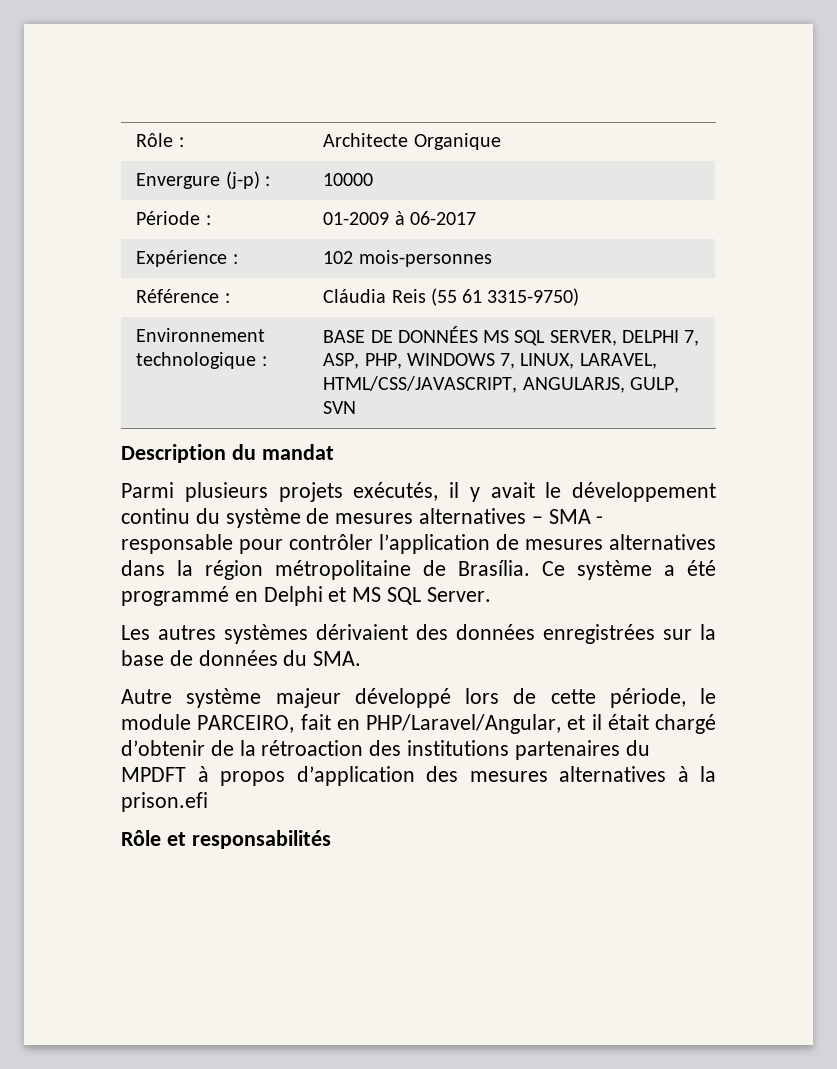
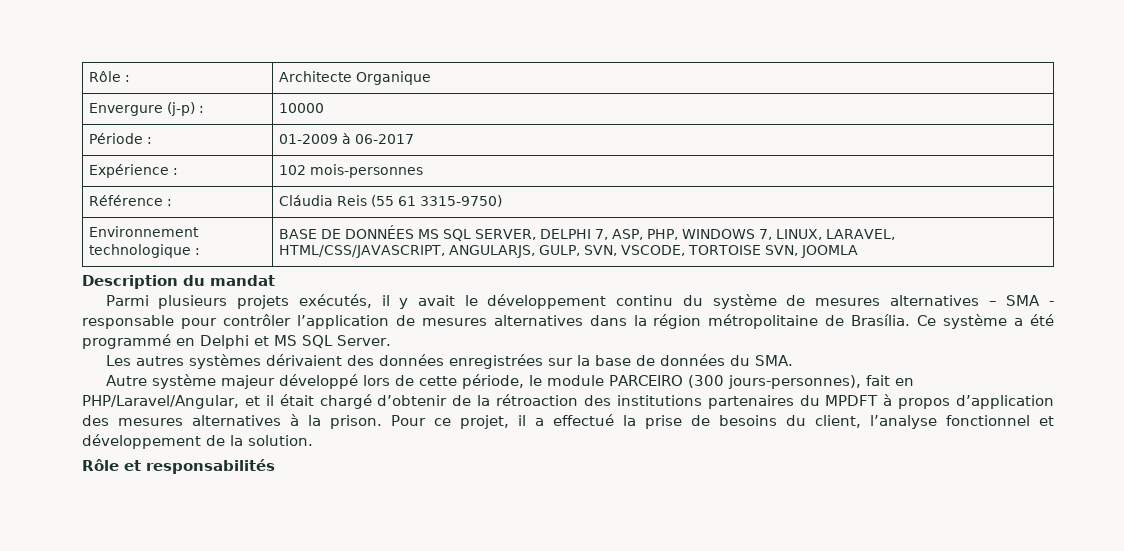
[323,401,357,414] SVN -> [583,245,858,258] SVN, VSCODE, TORTOISE SVN, JOOMLA
[197,715,295,733] PARCEIRO, -> [608,375,861,389] PARCEIRO (300 jours-personnes),
[121,792,208,812] prison.efi -> [330,414,1054,429] [82,434,313,449] prison. Pour ce projet, il a effectué la prise de besoins du client, l’analyse fonctionnel et développement de la solution.

